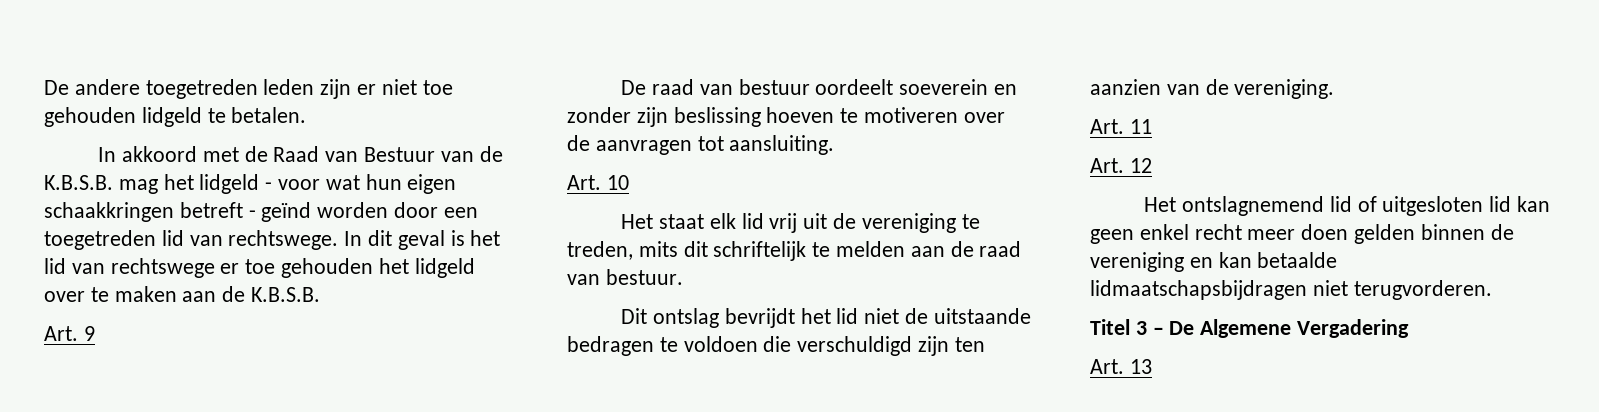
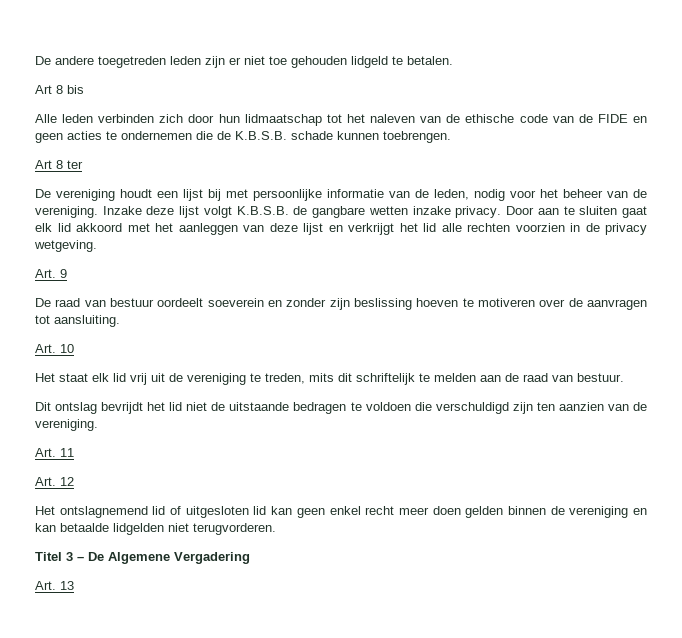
[98,146,503,162] [44,174,457,194] [44,202,478,222] [44,230,501,250] [44,258,475,278] [44,286,321,302] In akkoord met de Raad van Bestuur van de K.B.S.B. mag het lidgeld - voor wat hun eigen schaakkringen betreft - geïnd worden door een toegetreden lid van rechtswege. In dit geval is het lid van rechtswege er toe gehouden het lidgeld over te maken aan de K.B.S.B. -> [35,85,84,94] [35,114,648,126] [35,131,451,143] [35,160,83,169] [35,189,647,201] [35,206,648,218] [35,223,647,235] [34,240,97,252] Art 8 bis // Alle leden verbinden zich door hun lidmaatschap tot het naleven van de ethische code van de FIDE en geen acties te ondernemen die de K.B.S.B. schade kunnen toebrengen. // Art 8 ter // De vereniging houdt een lijst bij met persoonlijke informatie van de leden, nodig voor het beheer van de vereniging. Inzake deze lijst volgt K.B.S.B. de gangbare wetten inzake privacy. Door aan te sluiten gaat elk lid akkoord met het aanleggen van deze lijst en verkrijgt het lid alle rechten voorzien in de privacy wetgeving.
[1090,280,1307,300] lidmaatschapsbijdragen -> [113,523,164,535] lidgelden

